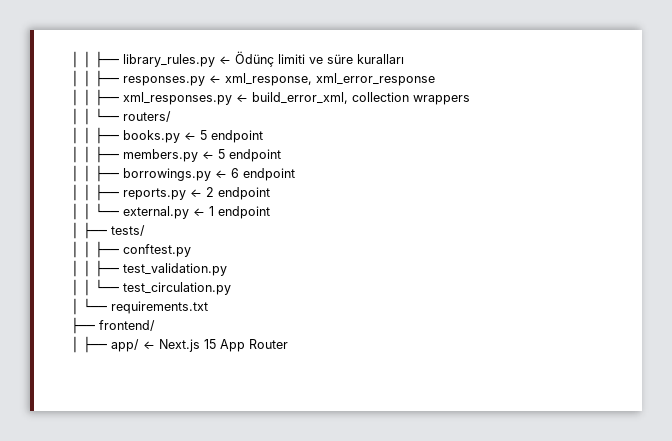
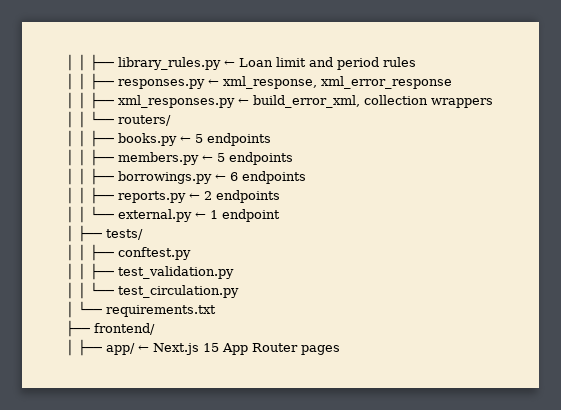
[234,51,404,67] Ödünç limiti ve süre kuralları -> [239,57,417,70] Loan limit and period rules
[210,130,263,143] endpoint -> [207,133,272,146] endpoints
[228,149,281,162] endpoint -> [229,152,294,165] endpoints
[242,168,295,181] endpoint -> [242,171,307,184] endpoints
[217,187,270,200] endpoint -> [216,190,281,203] endpoints
(288, 344) none -> [301,345,341,355] pages

